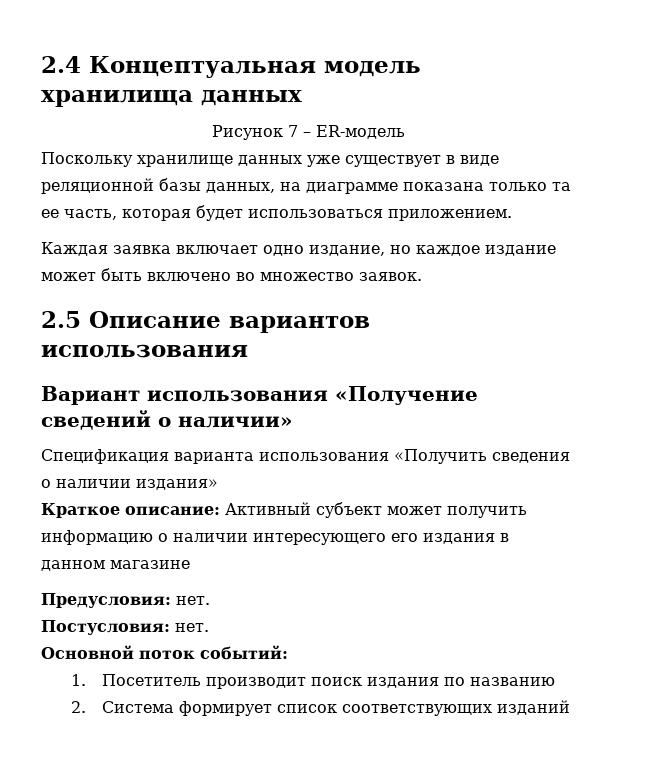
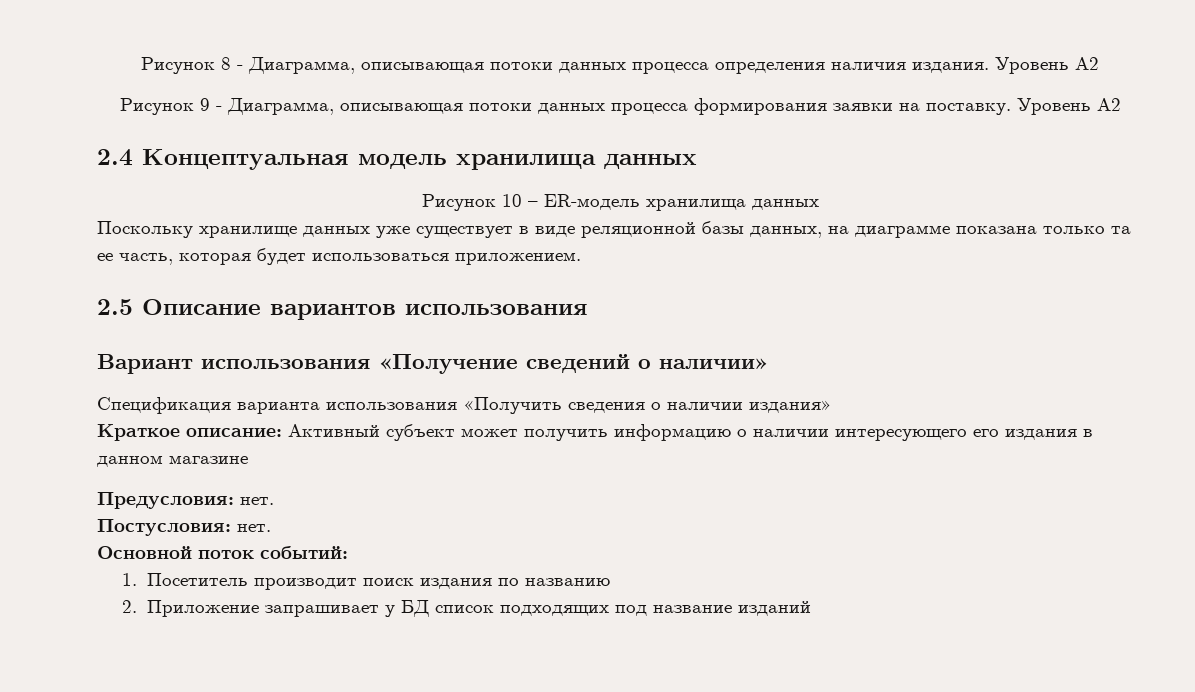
(41, 64) none -> [141,57,1099,74] [119,98,1121,115] Рисунок 8 - Диаграмма, описывающая потоки данных процесса определения наличия издания. Уровень A2 // Рисунок 9 - Диаграмма, описывающая потоки данных процесса формирования заявки на поставку. Уровень A2 //
[287,125,298,137] 7 -> [501,194,522,207] 10
(405, 132) none -> [645,199,819,211] хранилища данных
[41,242,556,256] [41,268,422,281] // Каждая заявка включает одно издание, но каждое издание может быть включено во множество заявок. -> (581, 258) none
[101,701,492,716] Система формирует список соответствующих -> [146,600,732,617] Приложение запрашивает у БД список подходящих под название

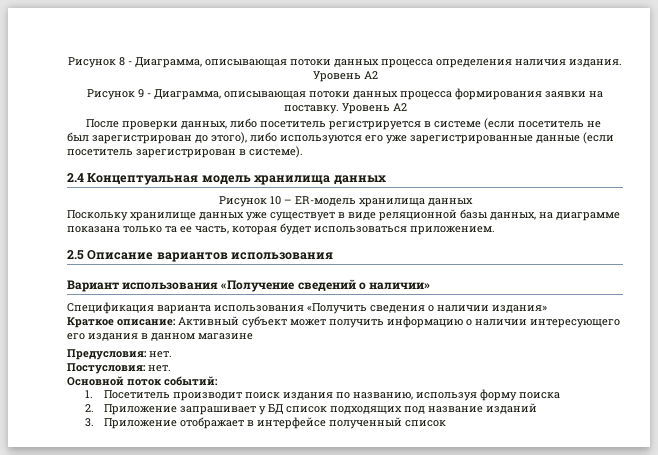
(1121, 104) none -> [85,118,601,130] [67,132,614,144] [67,146,303,158] // После проверки данных, либо посетитель регистрируется в системе (если посетитель не был зарегистрирован до этого), либо используются его уже зарегистрированные данные (если посетитель зарегистрирован в системе).
[524,578,610,586] названию -> [352,389,560,401] названию, используя форму поиска
(811, 608) none -> [85,417,446,429] // 3. Приложение отображает в интерфейсе полученный список

